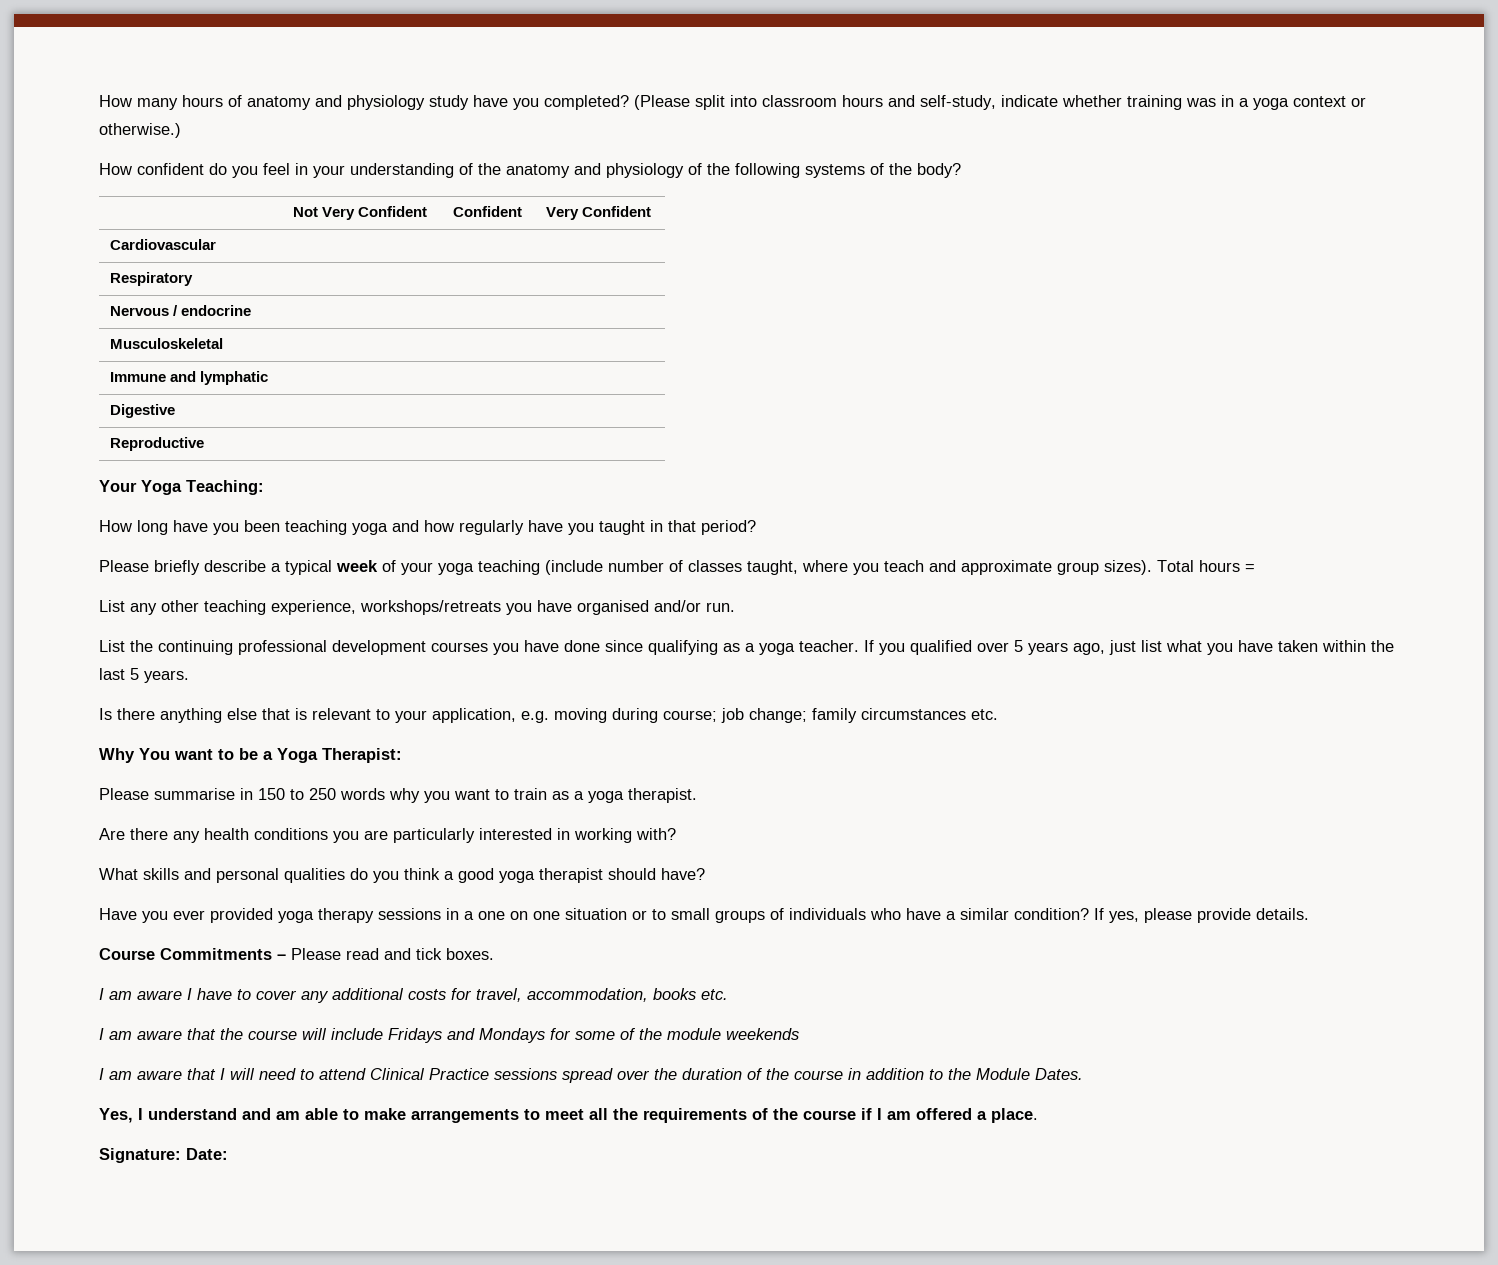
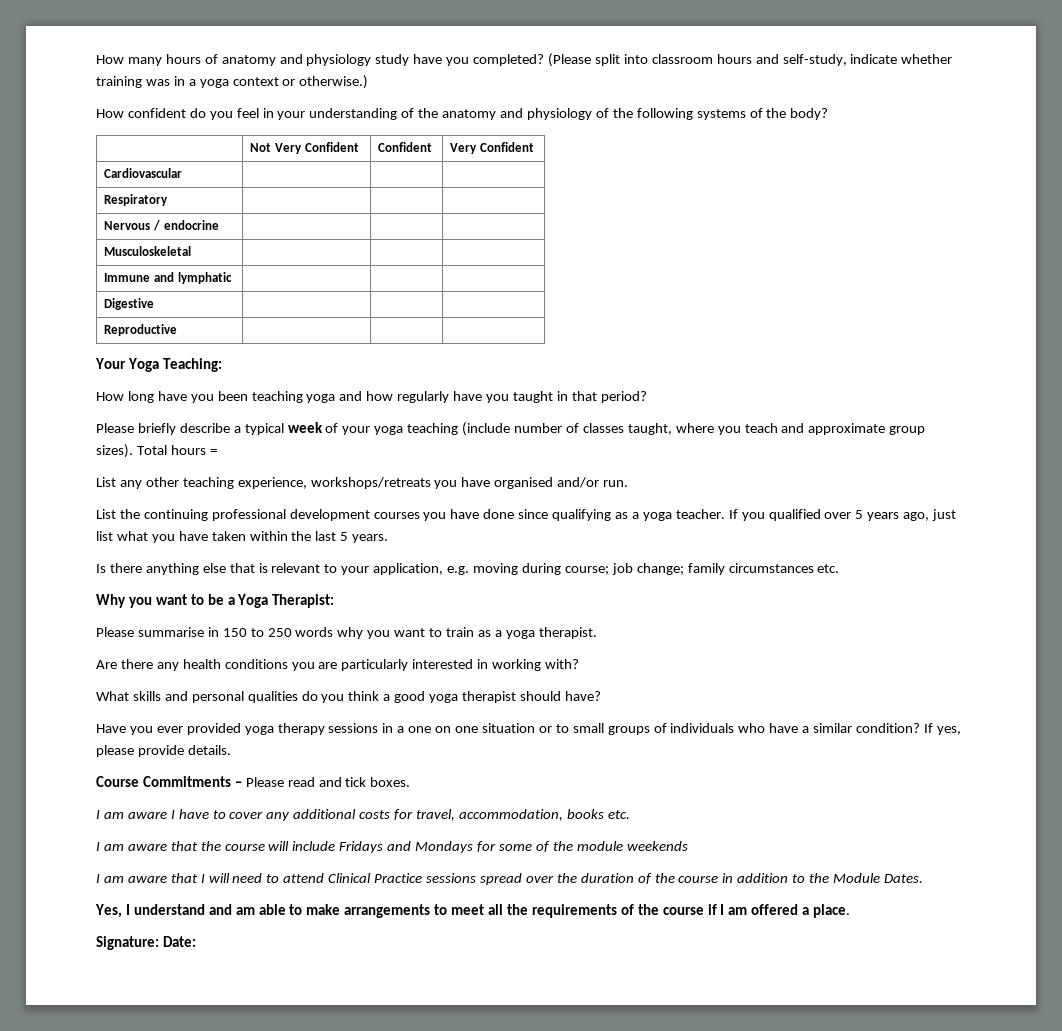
[139,748,170,760] You -> [128,597,152,608] you

